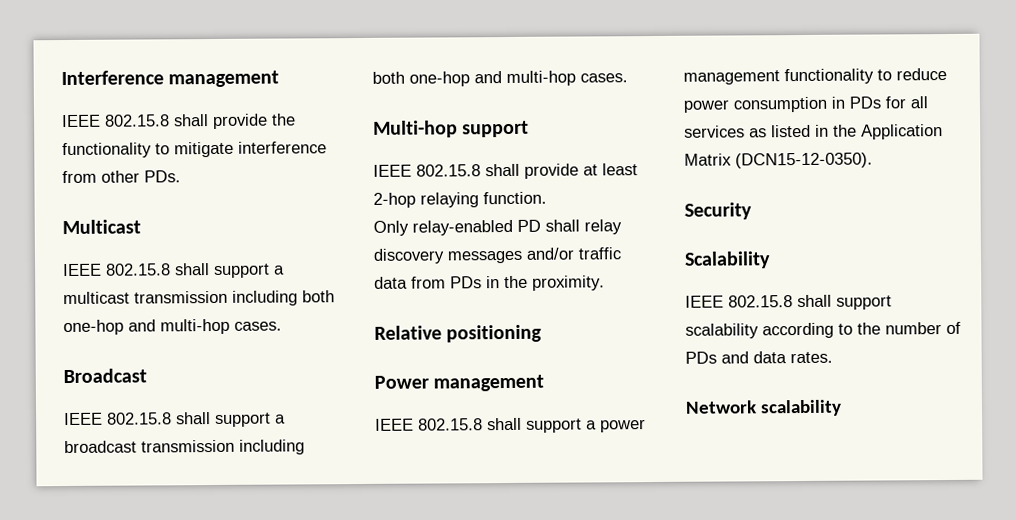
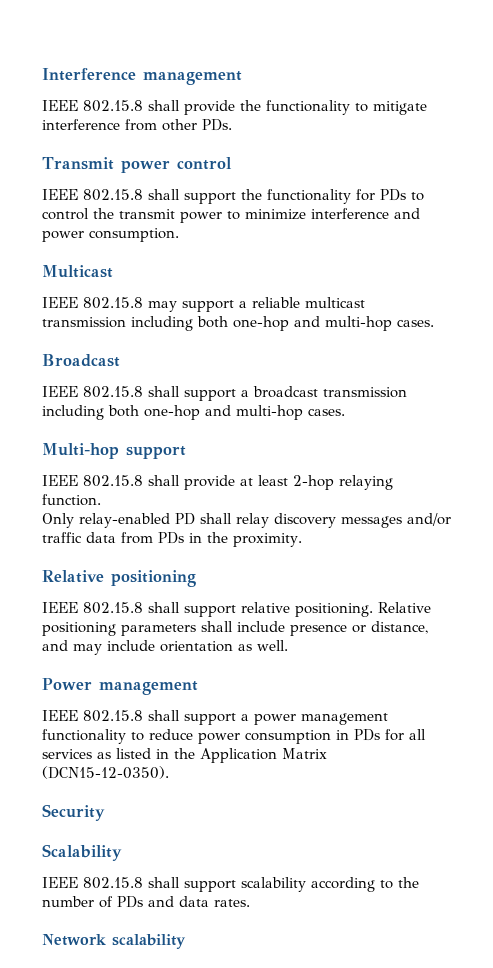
[62,219,141,235] [63,263,285,279] Multicast // IEEE 802.15.8 shall support a -> [42,157,232,173] [42,189,424,204] [42,208,420,223] [42,228,179,242] [42,265,113,278] [42,297,300,312] Transmit power control // IEEE 802.15.8 shall support the functionality for PDs to control the transmit power to minimize interference and power consumption. // Multicast // IEEE 802.15.8 may support a reliable
(543, 333) none -> [42,602,431,617] [42,621,428,636] [42,640,288,655] // IEEE 802.15.8 shall support relative positioning. Relative positioning parameters shall include presence or distance, and may include orientation as well.

